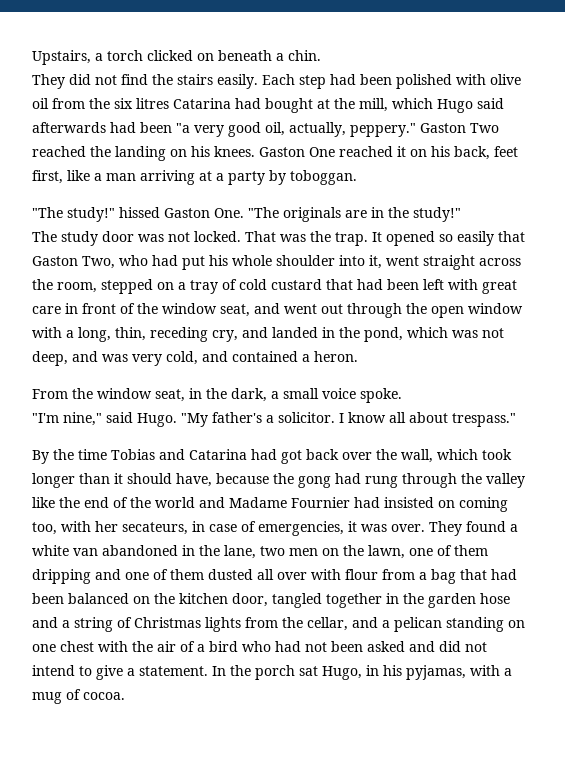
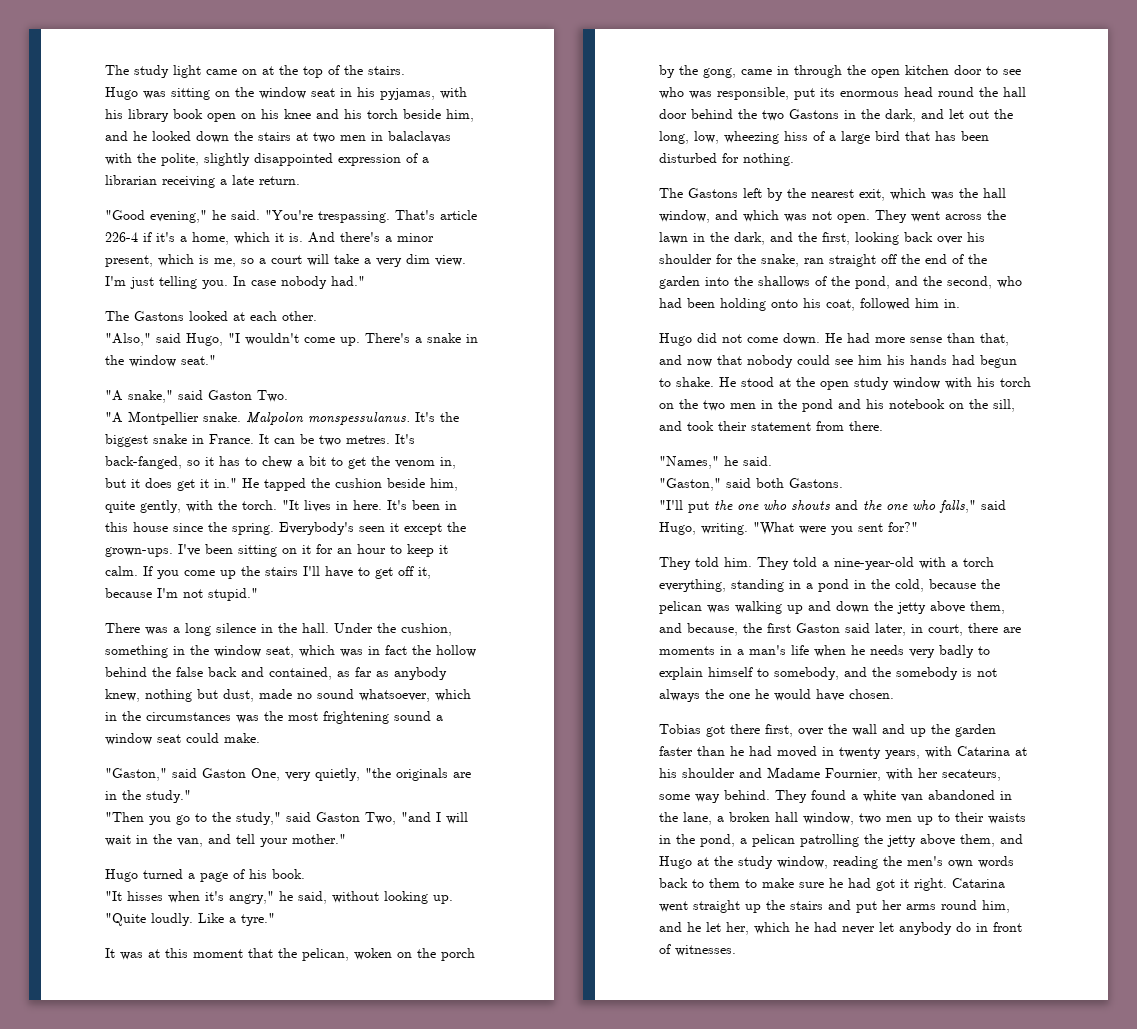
[32,50,321,65] [32,74,521,89] [32,98,504,113] [32,122,499,137] [32,146,518,161] [32,170,357,185] [32,207,461,222] [32,231,525,246] [32,255,521,270] [32,279,517,294] [32,303,523,318] [32,327,504,342] [32,351,358,366] [32,388,402,403] [32,412,516,427] [32,449,512,464] [32,473,525,488] [32,497,508,512] [32,521,425,536] Upstairs, a torch clicked on beneath a chin. // They did not find the stairs easily. Each step had been polished with olive oil from the six litres Catarina had bought at the mill, which Hugo said afterwards had been "a very good oil, actually, peppery." Gaston Two reached the landing on his knees. Gaston One reached it on his back, feet first, like a man arriving at a party by toboggan. // "The study!" hissed Gaston One. "The originals are in the study!" // The study door was not locked. That was the trap. It opened so easily that Gaston Two, who had put his whole shoulder into it, went straight across the room, stepped on a tray of cold custard that had been left with great care in front of the window seat, and went out through the open window with a long, thin, receding cry, and landed in the pond, which was not deep, and was very cold, and contained a heron. // From the window seat, in the dark, a small voice spoke. // "I'm nine," said Hugo. "My father's a solicitor. I know all about trespass." // By the time Tobias and Catarina had got back over the wall, which took longer than it should have, because the gong had rung through the valley like the end of the world and Madame Fournier had insisted on coming too, with her secateurs, in case of emergencies, it was over. -> [105,65,405,78] [105,87,467,100] [105,109,474,122] [105,131,451,143] [105,153,429,166] [105,175,300,188] [105,210,477,223] [105,232,434,245] [105,254,466,267] [105,276,365,289] [105,311,317,321] [105,333,478,346] [105,355,216,367] [105,390,288,403] [105,411,459,425] [105,434,415,447] [105,456,456,469] [105,478,458,491] [105,500,457,513] [105,522,466,535] [105,544,448,557] [105,566,431,579] [105,588,258,601] [105,623,452,636] [105,645,476,658] [105,667,447,680] [105,689,471,702] [105,711,443,724] [105,733,260,745] [105,768,471,781] [105,790,191,803] [105,812,468,825] [105,834,346,847] [105,869,305,882] [105,891,453,904] [105,913,275,926] [105,948,475,961] [659,65,1021,78] [659,87,1026,100] [659,109,1013,122] [659,131,989,144] [659,153,794,166] [659,188,1006,201] [659,210,1006,223] [659,232,985,245] [659,254,987,267] [659,276,1022,289] [659,298,960,311] [659,333,1009,346] [659,355,1017,368] [659,377,1031,390] [659,399,1015,412] [659,421,883,431] [659,456,772,469] [659,478,843,491] [659,500,1006,513] [659,522,918,535] [659,557,994,570] [659,579,1000,592] [659,601,1005,614] [659,623,1021,636] [659,645,990,658] [659,667,997,680] [659,689,894,702] [659,724,996,737] [659,746,1027,759] [659,767,1001,781] [659,790,770,803] The study light came on at the top of the stairs. // Hugo was sitting on the window seat in his pyjamas, with his library book open on his knee and his torch beside him, and he looked down the stairs at two men in balaclavas with the polite, slightly disappointed expression of a librarian receiving a late return. // "Good evening," he said. "You're trespassing. That's article 226-4 if it's a home, which it is. And there's a minor present, which is me, so a court will take a very dim view. I'm just telling you. In case nobody had." // The Gastons looked at each other. // "Also," said Hugo, "I wouldn't come up. There's a snake in the window seat." // "A snake," said Gaston Two. // "A Montpellier snake. Malpolon monspessulanus. It's the biggest snake in France. It can be two metres. It's back-fanged, so it has to chew a bit to get the venom in, but it does get it in." He tapped the cushion beside him, quite gently, with the torch. "It lives in here. It's been in this house since the spring. Everybody's seen it except the grown-ups. I've been sitting on it for an hour to keep it calm. If you come up the stairs I'll have to get off it, because I'm not stupid." // There was a long silence in the hall. Under the cushion, something in the window seat, which was in fact the hollow behind the false back and contained, as far as anybody knew, nothing but dust, made no sound whatsoever, which in the circumstances was the most frightening sound a window seat could make. // "Gaston," said Gaston One, very quietly, "the originals are in the study." // "Then you go to the study," said Gaston Two, "and I will wait in the van, and tell your mother." // Hugo turned a page of his book. // "It hisses when it's angry," he said, without looking up. "Quite loudly. Like a tyre." // It was at this moment that the pelican, woken on the porch by the gong, came in through the open kitchen door to see who was responsible, put its enormous head round the hall door behind the two Gastons in the dark, and let out the long, low, wheezing hiss of a large bird that has been disturbed for nothing. // The Gastons left by the nearest exit, which was the hall window, and which was not open. They went across the lawn in the dark, and the first, looking back over his shoulder for the snake, ran straight off the end of the garden into the shallows of the pond, and the second, who had been holding onto his coat, followed him in. // Hugo did not come down. He had more sense than that, and now that nobody could see him his hands had begun to shake. He stood at the open study window with his torch on the two men in the pond and his notebook on the sill, and took their statement from there. // "Names," he said. // "Gaston," said both Gastons. // "I'll put the one who shouts and the one who falls," said Hugo, writing. "What were you sent for?" // They told him. They told a nine-year-old with a torch everything, standing in a pond in the cold, because the pelican was walking up and down the jetty above them, and because, the first Gaston said later, in court, there are moments in a man's life when he needs very badly to explain himself to somebody, and the somebody is not always the one he would have chosen. // Tobias got there first, over the wall and up the garden faster than he had moved in twenty years, with Catarina at his shoulder and Madame Fournier, with her secateurs, some way behind.
[260,545,488,559] [32,569,517,584] [32,593,510,608] [32,617,525,632] [32,641,487,652] [32,665,512,680] [32,689,125,704] two men on the lawn, one of them dripping and one of them dusted all over with flour from a bag that had been balanced on the kitchen door, tangled together in the garden hose and a string of Christmas lights from the cellar, and a pelican standing on one chest with the air of a bird who had not been asked and did not intend to give a statement. In the porch sat Hugo, in his pyjamas, with a mug of cocoa. -> [717,812,1026,825] [659,834,1023,847] [659,856,1014,869] [659,878,1005,891] [659,900,1010,913] [659,922,1022,935] [659,944,736,956] a broken hall window, two men up to their waists in the pond, a pelican patrolling the jetty above them, and Hugo at the study window, reading the men's own words back to them to make sure he had got it right. Catarina went straight up the stairs and put her arms round him, and he let her, which he had never let anybody do in front of witnesses.

